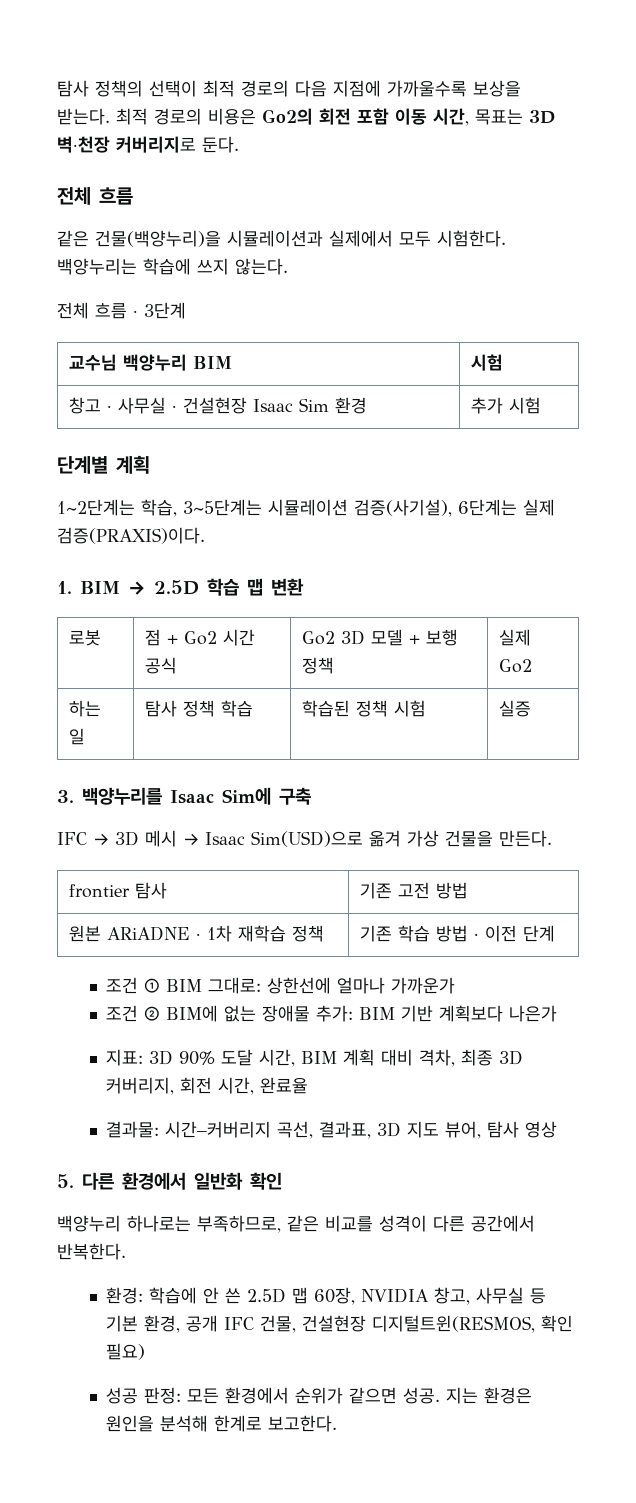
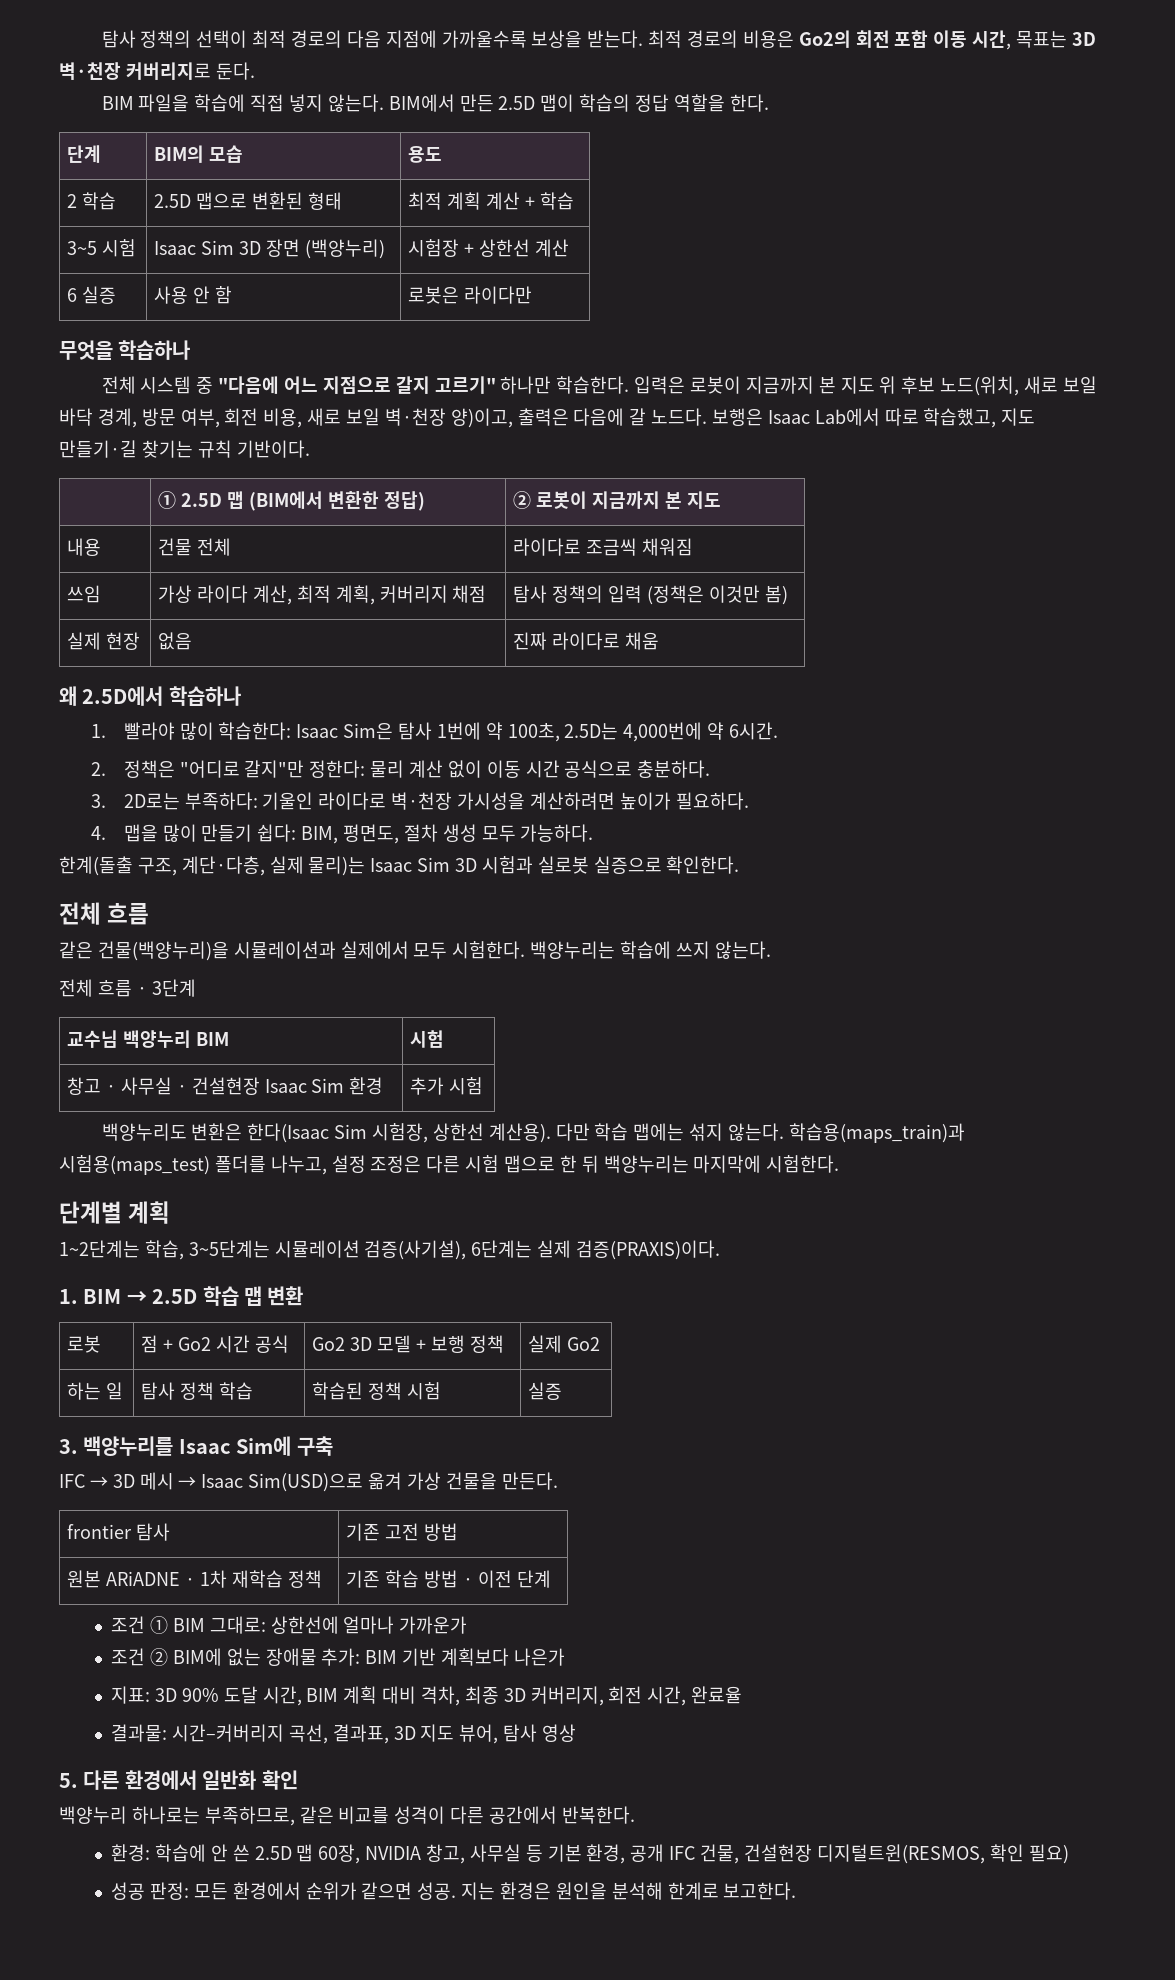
(239, 144) none -> [101,94,769,112] [67,145,102,163] [154,145,244,163] [408,146,443,163] [67,192,117,210] [154,192,342,210] [408,192,574,210] [67,239,137,257] [154,239,385,259] [408,239,569,257] [67,286,117,304] [154,286,233,304] [408,286,533,304] [59,340,191,360] [101,376,1097,396] [59,408,1036,428] [59,440,310,458] [158,491,425,511] [513,491,721,509] [67,538,102,556] [158,538,232,556] [513,538,694,556] [67,585,102,603] [158,585,487,605] [513,585,788,605] [67,632,141,650] [158,632,193,650] [513,632,660,650] [59,686,241,706] [91,722,779,742] [91,760,711,778] [91,792,749,810] [91,824,594,844] [59,856,740,876] // BIM 파일을 학습에 직접 넣지 않는다. BIM에서 만든 2.5D 맵이 학습의 정답 역할을 한다. // 단계 | BIM의 모습 | 용도 // 2 학습 | 2.5D 맵으로 변환된 형태 | 최적 계획 계산 + 학습 // 3~5 시험 | Isaac Sim 3D 장면 (백양누리) | 시험장 + 상한선 계산 // 6 실증 | 사용 안 함 | 로봇은 라이다만 // 무엇을 학습하나 // 전체 시스템 중 "다음에 어느 지점으로 갈지 고르기" 하나만 학습한다. 입력은 로봇이 지금까지 본 지도 위 후보 노드(위치, 새로 보일 바닥 경계, 방문 여부, 회전 비용, 새로 보일 벽·천장 양)이고, 출력은 다음에 갈 노드다. 보행은 Isaac Lab에서 따로 학습했고, 지도 만들기·길 찾기는 규칙 기반이다. // | ① 2.5D 맵 (BIM에서 변환한 정답) | ② 로봇이 지금까지 본 지도 // 내용 | 건물 전체 | 라이다로 조금씩 채워짐 // 쓰임 | 가상 라이다 계산, 최적 계획, 커버리지 채점 | 탐사 정책의 입력 (정책은 이것만 봄) // 실제 현장 | 없음 | 진짜 라이다로 채움 // 왜 2.5D에서 학습하나 // 1. 빨라야 많이 학습한다: Isaac Sim은 탐사 1번에 약 100초, 2.5D는 4,000번에 약 6시간. // 2. 정책은 "어디로 갈지"만 정한다: 물리 계산 없이 이동 시간 공식으로 충분하다. // 3. 2D로는 부족하다: 기울인 라이다로 벽·천장 가시성을 계산하려면 높이가 필요하다. // 4. 맵을 많이 만들기 쉽다: BIM, 평면도, 절차 생성 모두 가능하다. // 한계(돌출 구조, 계단·다층, 실제 물리)는 Isaac Sim 3D 시험과 실로봇 실증으로 확인한다.
(541, 405) none -> [101,1123,965,1143] [59,1155,840,1175] // 백양누리도 변환은 한다(Isaac Sim 시험장, 상한선 계산용). 다만 학습 맵에는 섞지 않는다. 학습용(maps_train)과 시험용(maps_test) 폴더를 나누고, 설정 조정은 다른 시험 맵으로 한 뒤 백양누리는 마지막에 시험한다.

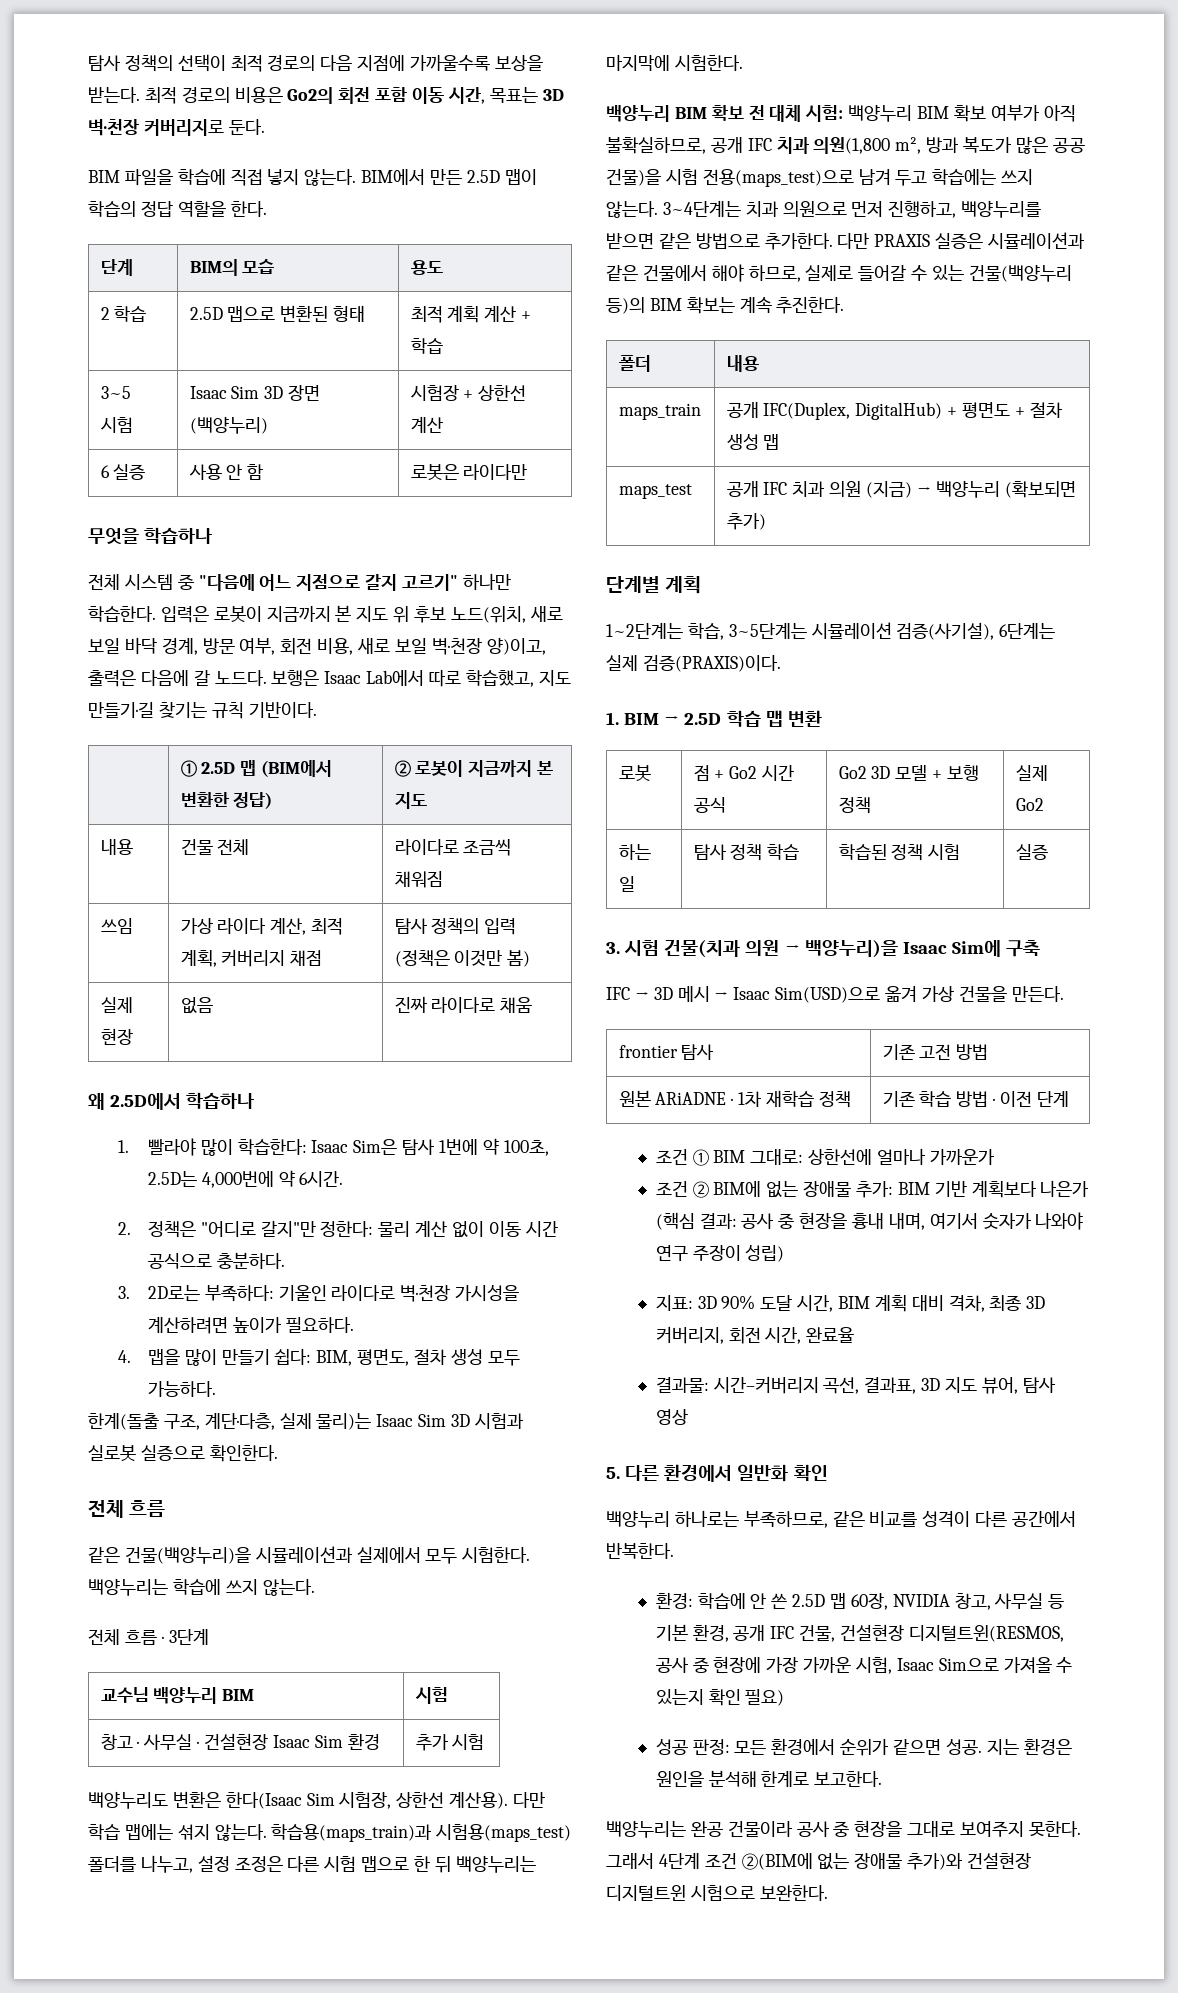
(840, 1164) none -> [606,104,1076,122] [606,137,1085,154] [606,169,1034,187] [606,200,1042,218] [606,232,1086,250] [606,264,1072,282] [606,296,845,314] [618,355,651,372] [726,355,759,372] [618,403,701,420] [726,402,1063,420] [726,434,780,450] [618,484,692,499] [726,480,1076,498] [726,513,766,530] // 백양누리 BIM 확보 전 대체 시험: 백양누리 BIM 확보 여부가 아직 불확실하므로, 공개 IFC 치과 의원(1,800 m², 방과 복도가 많은 공공 건물)을 시험 전용(maps_test)으로 남겨 두고 학습에는 쓰지 않는다. 3~4단계는 치과 의원으로 먼저 진행하고, 백양누리를 받으면 같은 방법으로 추가한다. 다만 PRAXIS 실증은 시뮬레이션과 같은 건물에서 해야 하므로, 실제로 들어갈 수 있는 건물(백양누리 등)의 BIM 확보는 계속 추진한다. // 폴더 | 내용 // maps_train | 공개 IFC(Duplex, DigitalHub) + 평면도 + 절차 생성 맵 // maps_test | 공개 IFC 치과 의원 (지금) → 백양누리 (확보되면 추가)
[83,1436,174,1456] 백양누리를 -> [624,939,898,958] 시험 건물(치과 의원 → 백양누리)을
(565, 1657) none -> [655,1212,1084,1230] [655,1245,785,1262] (핵심 결과: 공사 중 현장을 흉내 내며, 여기서 숫자가 나와야 연구 주장이 성립)
(985, 1854) none -> [655,1656,1073,1674] [655,1689,704,1705] 공사 중 현장에 가장 가까운 시험, Isaac Sim으로 가져올 수 있는지
(797, 1891) none -> [606,1820,1081,1838] [606,1852,1032,1870] [606,1885,828,1901] // 백양누리는 완공 건물이라 공사 중 현장을 그대로 보여주지 못한다. 그래서 4단계 조건 ②(BIM에 없는 장애물 추가)와 건설현장 디지털트윈 시험으로 보완한다.

